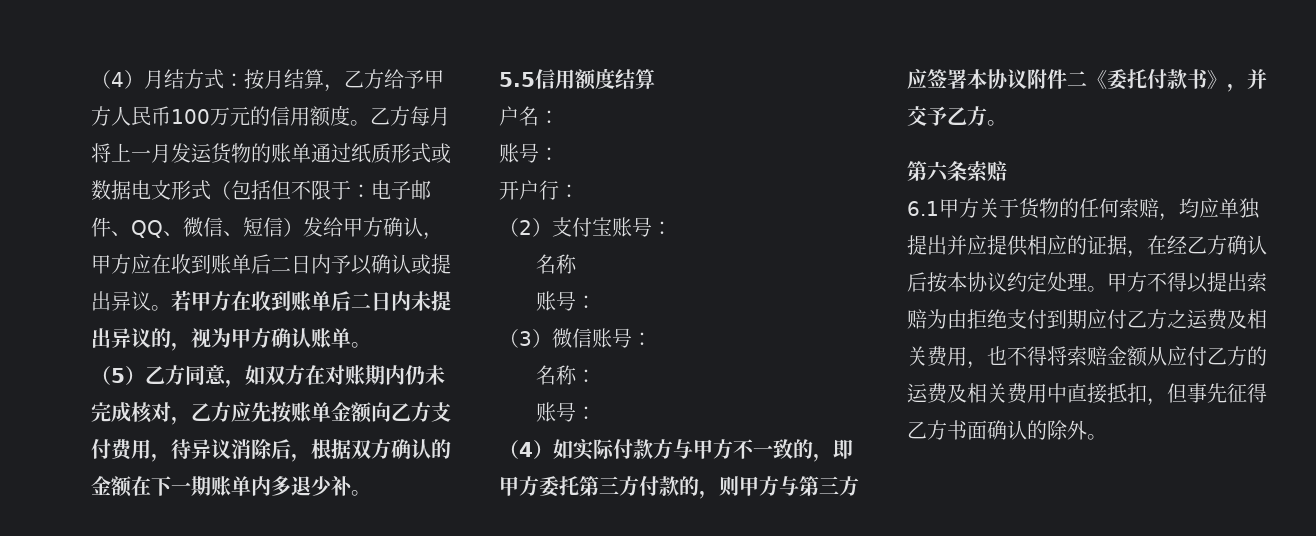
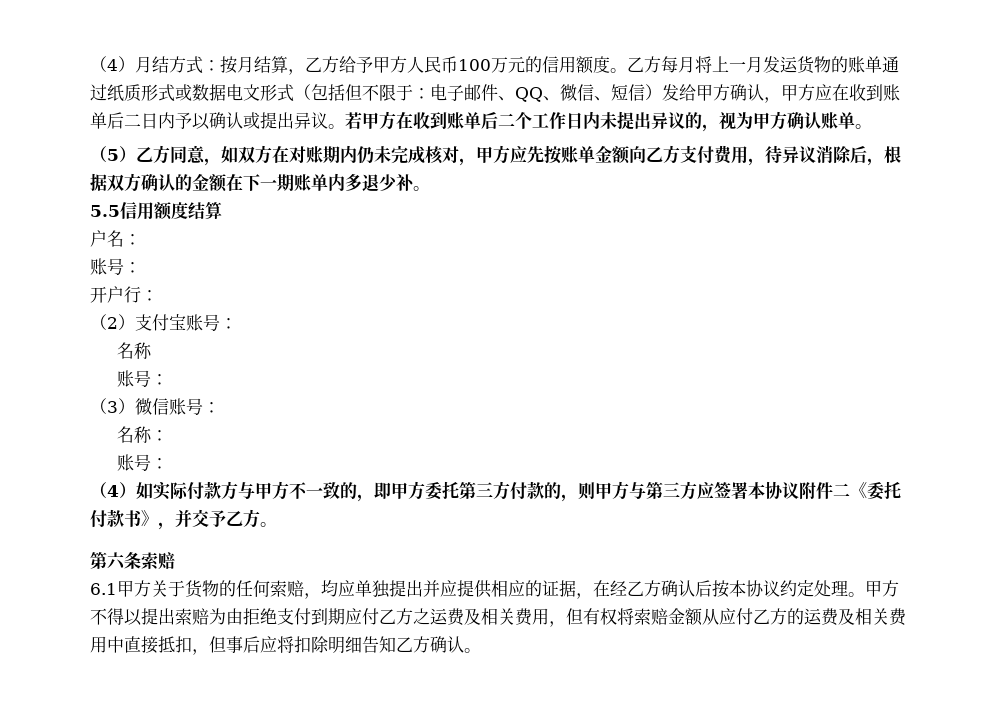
(371, 301) none -> [515,112,566,129] 个工作
[191,403,211,421] 乙 -> [476,146,493,163] 甲
[987,346,1047,366] 也不得 -> [566,608,617,625] 但有权
[1207,383,1267,403] [907,420,1087,440] 先征得乙方书面确认的除外 -> [243,636,464,654] 后应将扣除明细告知乙方确认

